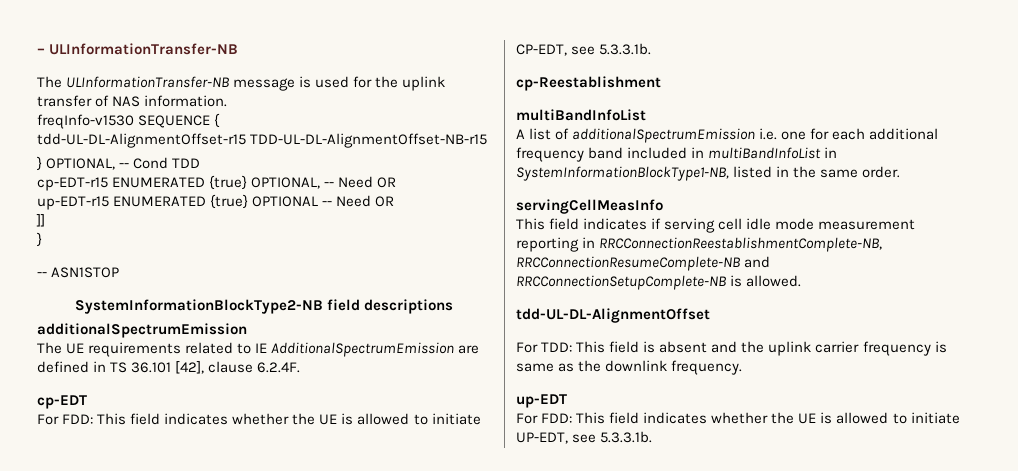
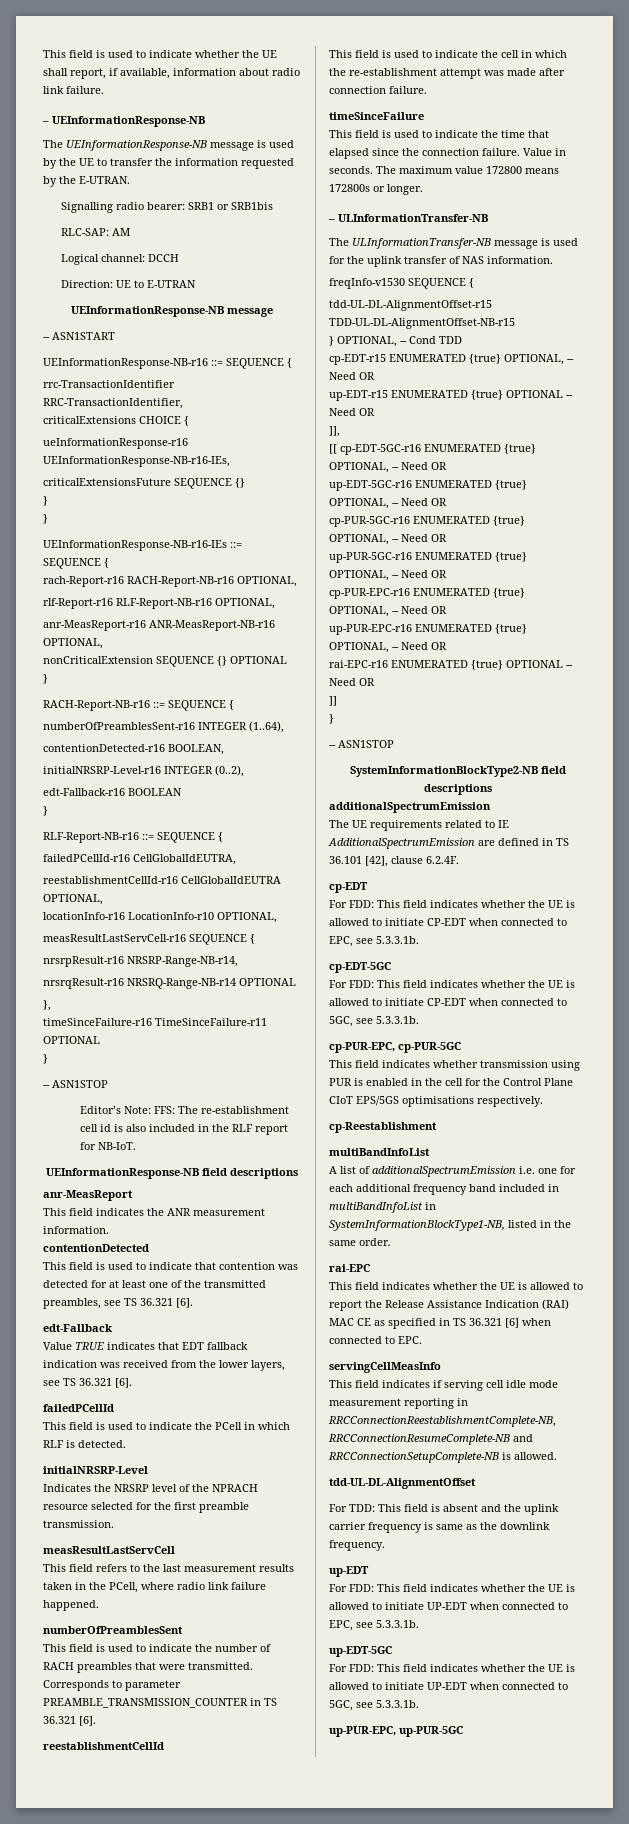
(37, 51) none -> [43,50,277,58] [43,68,300,79] [43,86,104,94] [42,116,205,127] [43,140,294,151] [43,158,294,169] [43,176,130,187] [61,202,274,213] [61,228,131,236] [61,254,180,265] [61,280,197,288] [70,306,273,317] [43,332,115,340] [43,358,292,369] [43,380,175,388] [43,398,183,409] [43,416,189,426] [43,438,188,449] [43,456,230,467] [43,478,245,489] [43,496,48,506] [43,514,48,524] [43,540,242,551] [43,558,109,569] [43,576,297,587] [43,598,275,609] [43,620,275,631] [43,638,103,649] [43,656,287,667] [43,674,48,684] [43,700,234,711] [43,721,284,733] [43,744,224,755] [43,765,244,777] [43,788,182,796] [43,806,48,816] [43,832,223,843] [43,854,236,865] [43,876,281,884] [43,894,103,905] [43,912,277,923] [43,934,255,945] [43,956,238,967] [43,978,296,989] [43,1000,51,1011] [43,1018,267,1026] [43,1036,100,1044] [43,1054,48,1064] [43,1080,108,1088] [79,1106,289,1114] [79,1124,288,1135] [79,1142,136,1150] [45,1168,298,1179] [43,1190,133,1201] [43,1208,265,1216] [43,1226,109,1234] [43,1244,149,1252] [43,1262,298,1270] [43,1280,266,1288] [43,1298,193,1309] [43,1324,112,1332] [43,1342,248,1350] [43,1360,285,1371] [43,1378,132,1388] [43,1404,114,1412] [43,1422,290,1430] [43,1440,126,1448] [43,1466,148,1474] [43,1484,258,1492] [43,1502,249,1513] [43,1520,114,1528] [43,1546,175,1554] [43,1564,294,1572] [43,1582,266,1593] [43,1600,99,1611] [43,1626,183,1634] [43,1644,271,1652] [43,1662,253,1673] [43,1680,181,1691] [43,1698,277,1708] [43,1716,96,1726] [43,1742,164,1750] [329,50,567,58] [329,68,565,79] [329,86,427,94] [329,112,424,120] [329,130,549,138] [329,148,566,159] [329,166,559,174] [329,184,423,195] This field is used to indicate whether the UE shall report, if available, information about radio link failure. // – UEInformationResponse-NB // The UEInformationResponse-NB message is used by the UE to transfer the information requested by the E-UTRAN. // Signalling radio bearer: SRB1 or SRB1bis // RLC-SAP: AM // Logical channel: DCCH // Direction: UE to E-UTRAN // UEInformationResponse-NB message // -- ASN1START // UEInformationResponse-NB-r16 ::= SEQUENCE { // rrc-TransactionIdentifier RRC-TransactionIdentifier, // criticalExtensions CHOICE { // ueInformationResponse-r16 UEInformationResponse-NB-r16-IEs, // criticalExtensionsFuture SEQUENCE {} // } // } // UEInformationResponse-NB-r16-IEs ::= SEQUENCE { // rach-Report-r16 RACH-Report-NB-r16 OPTIONAL, // rlf-Report-r16 RLF-Report-NB-r16 OPTIONAL, // anr-MeasReport-r16 ANR-MeasReport-NB-r16 OPTIONAL, // nonCriticalExtension SEQUENCE {} OPTIONAL // } // RACH-Report-NB-r16 ::= SEQUENCE { // numberOfPreamblesSent-r16 INTEGER (1..64), // contentionDetected-r16 BOOLEAN, // initialNRSRP-Level-r16 INTEGER (0..2), // edt-Fallback-r16 BOOLEAN // } // RLF-Report-NB-r16 ::= SEQUENCE { // failedPCellId-r16 CellGlobalIdEUTRA, // reestablishmentCellId-r16 CellGlobalIdEUTRA OPTIONAL, // locationInfo-r16 LocationInfo-r10 OPTIONAL, // measResultLastServCell-r16 SEQUENCE { // nrsrpResult-r16 NRSRP-Range-NB-r14, // nrsrqResult-r16 NRSRQ-Range-NB-r14 OPTIONAL // }, // timeSinceFailure-r16 TimeSinceFailure-r11 OPTIONAL // } // -- ASN1STOP // Editor’s Note: FFS: The re-establishment cell id is also included in the RLF report for NB-IoT. // UEInformationResponse-NB field descriptions // anr-MeasReport // This field indicates the ANR measurement information. // contentionDetected // This field is used to indicate that contention was detected for at least one of the transmitted preambles, see TS 36.321 [6]. // edt-Fallback // Value TRUE indicates that EDT fallback indication was received from the lower layers, see TS 36.321 [6]. // failedPCellId // This field is used to indicate the PCell in which RLF is detected. // initialNRSRP-Level // Indicates the NRSRP level of the NPRACH resource selected for the first preamble transmission. // measResultLastServCell // This field refers to the last measurement results taken in the PCell, where radio link failure happened. // numberOfPreamblesSent // This field is used to indicate the number of RACH preambles that were transmitted. Corresponds to parameter PREAMBLE_TRANSMISSION_COUNTER in TS 36.321 [6]. // reestablishmentCellId // This field is used to indicate the cell in which the re-establishment attempt was made after connection failure. // timeSinceFailure // This field is used to indicate the time that elapsed since the connection failure. Value in seconds. The maximum value 172800 means 172800s or longer. //
(395, 201) none -> [329,426,340,437] [329,444,536,455] [329,462,447,473] [329,480,527,491] [329,498,447,509] [329,516,525,527] [329,534,447,545] [329,552,527,563] [329,570,447,581] [329,588,525,599] [329,606,447,617] [329,624,527,635] [329,642,447,653] [329,660,573,670] [329,678,375,686] // ]], // [[ cp-EDT-5GC-r16 ENUMERATED {true} OPTIONAL, -- Need OR // up-EDT-5GC-r16 ENUMERATED {true} OPTIONAL, -- Need OR // cp-PUR-5GC-r16 ENUMERATED {true} OPTIONAL, -- Need OR // up-PUR-5GC-r16 ENUMERATED {true} OPTIONAL, -- Need OR // cp-PUR-EPC-r16 ENUMERATED {true} OPTIONAL, -- Need OR // up-PUR-EPC-r16 ENUMERATED {true} OPTIONAL, -- Need OR // rai-EPC-r16 ENUMERATED {true} OPTIONAL -- Need OR
[516,43,652,56] CP-EDT, see 5.3.3.1b. -> [427,918,567,926] [329,936,419,947] [329,962,391,973] [329,980,575,988] [329,998,567,1006] [329,1016,419,1027] [329,1042,461,1053] [329,1060,580,1071] [329,1078,573,1086] [329,1096,543,1107] CP-EDT when connected to EPC, see 5.3.3.1b. // cp-EDT-5GC // For FDD: This field indicates whether the UE is allowed to initiate CP-EDT when connected to 5GC, see 5.3.3.1b. // cp-PUR-EPC, cp-PUR-5GC // This field indicates whether transmission using PUR is enabled in the cell for the Control Plane CIoT EPS/5GS optimisations respectively.
(901, 172) none -> [329,1264,370,1272] [329,1282,583,1290] [329,1299,569,1311] [329,1318,551,1329] [329,1336,422,1344] // rai-EPC // This field indicates whether the UE is allowed to report the Release Assistance Indication (RAI) MAC CE as specified in TS 36.321 [6] when connected to EPC.
[516,431,653,444] UP-EDT, see 5.3.3.1b. -> [427,1602,568,1610] [329,1620,419,1631] [329,1646,392,1657] [329,1664,575,1672] [329,1682,568,1690] [329,1700,419,1711] [329,1726,463,1737] UP-EDT when connected to EPC, see 5.3.3.1b. // up-EDT-5GC // For FDD: This field indicates whether the UE is allowed to initiate UP-EDT when connected to 5GC, see 5.3.3.1b. // up-PUR-EPC, up-PUR-5GC

